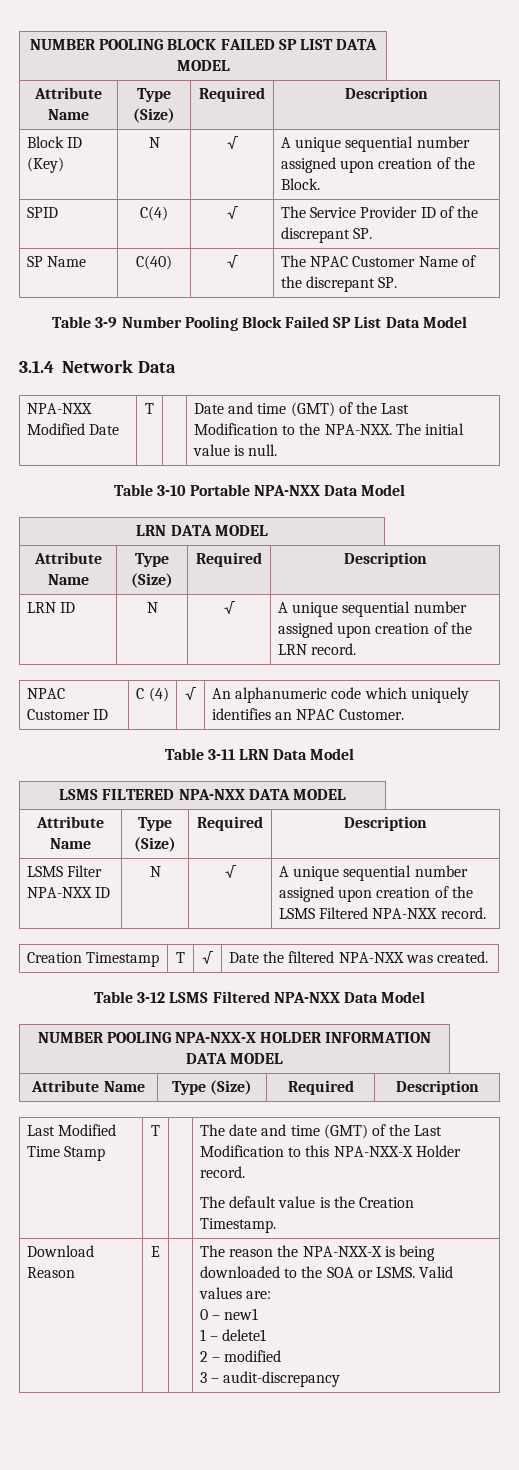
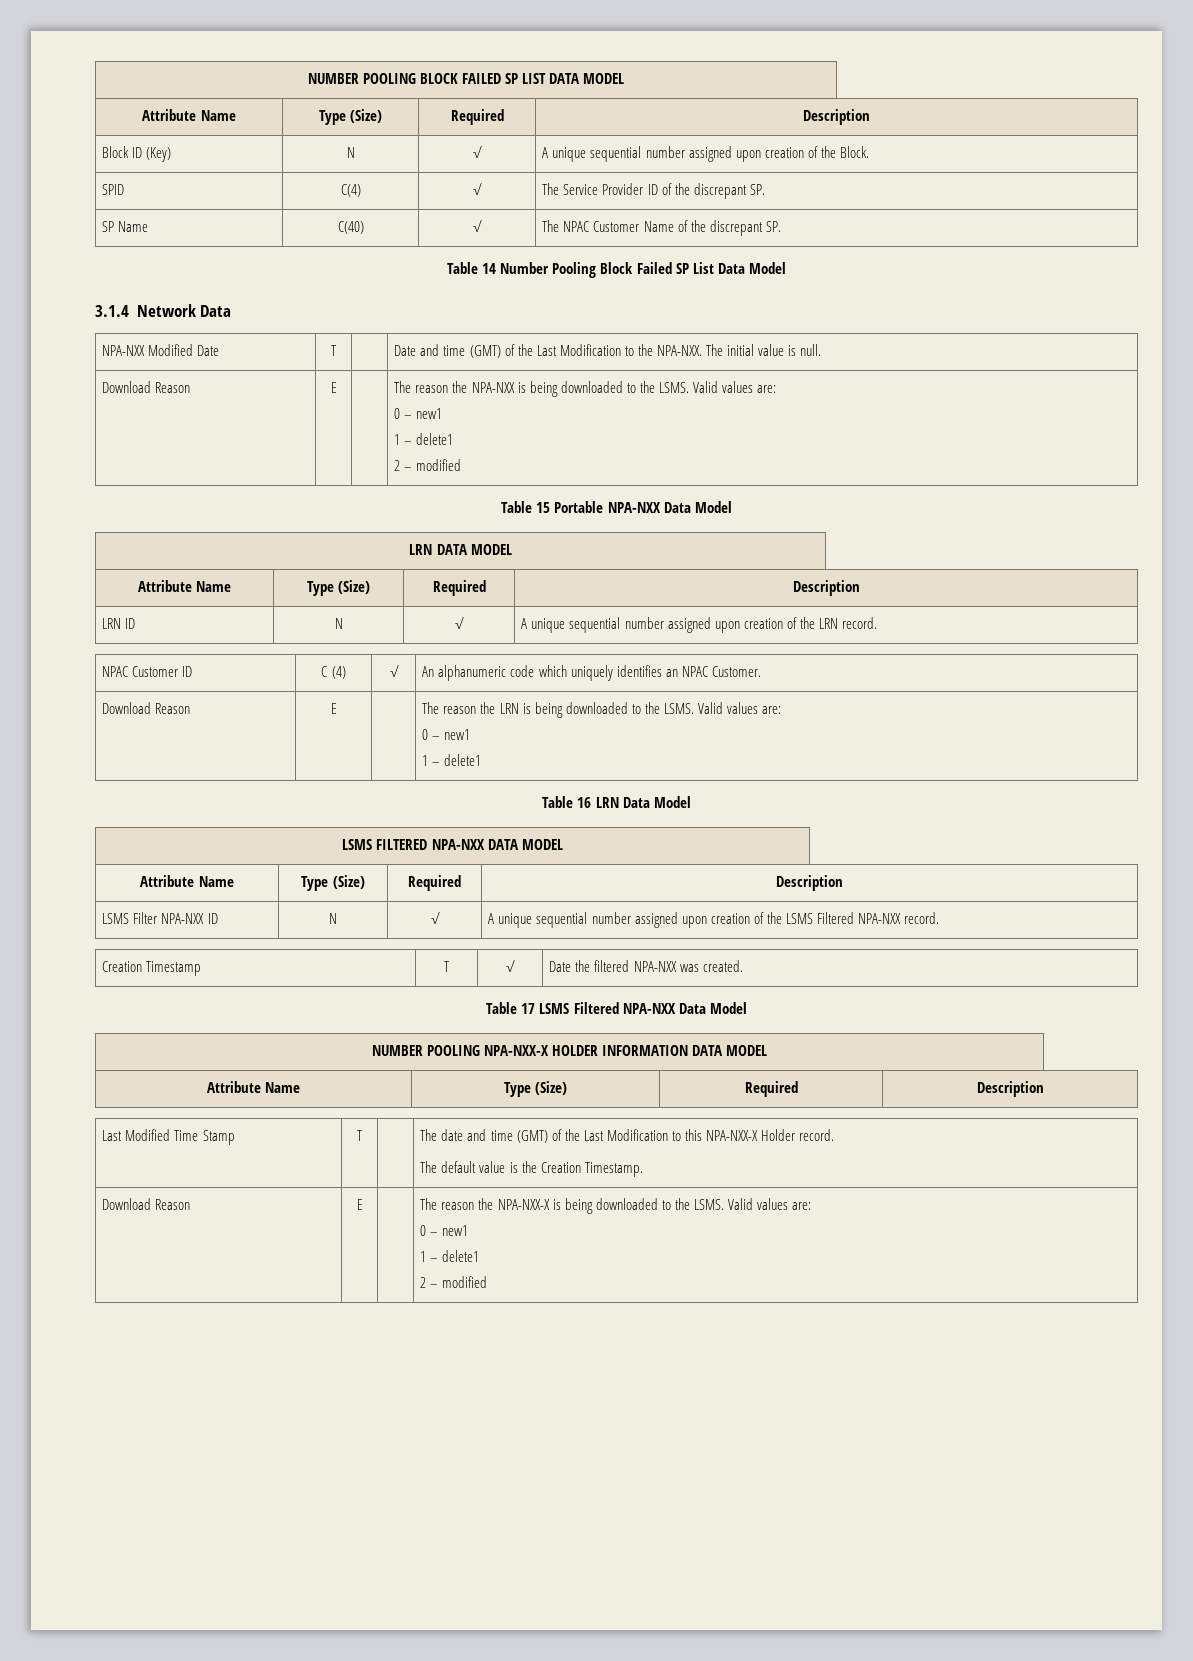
[95,317,118,328] 3-9 -> [482,263,497,274] 14
[113,484,186,496] // Table 3-10 -> [102,381,191,393] [330,382,337,393] [394,381,776,397] [394,408,443,419] [394,433,454,445] [394,459,462,471] [501,501,551,513] // Download Reason | E | | The reason the NPA-NXX is being downloaded to the LSMS. Valid values are: // 0 – new1 // 1 – delete1 // 2 – modified // Table 15
[164,748,235,760] // Table 3-11 -> [102,702,191,714] [330,703,337,714] [422,702,781,718] [422,729,471,740] [422,754,482,766] [542,796,592,808] // Download Reason | E | | The reason the LRN is being downloaded to the LSMS. Valid values are: // 0 – new1 // 1 – delete1 // Table 16
[137,992,166,1003] 3-12 -> [521,1003,536,1014] 17
[326,1267,373,1278] SOA or -> (690, 1204) none
[199,1371,341,1387] // 3 – audit-discrepancy -> (488, 1282) none

